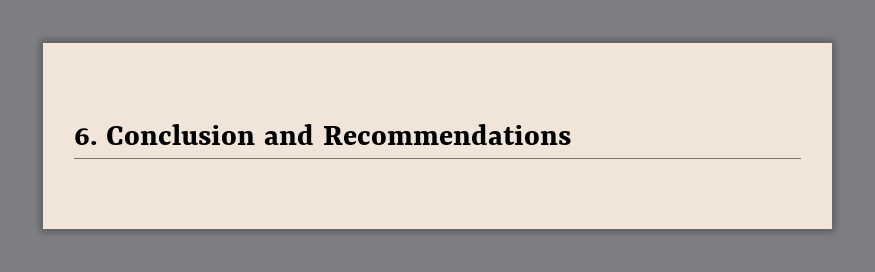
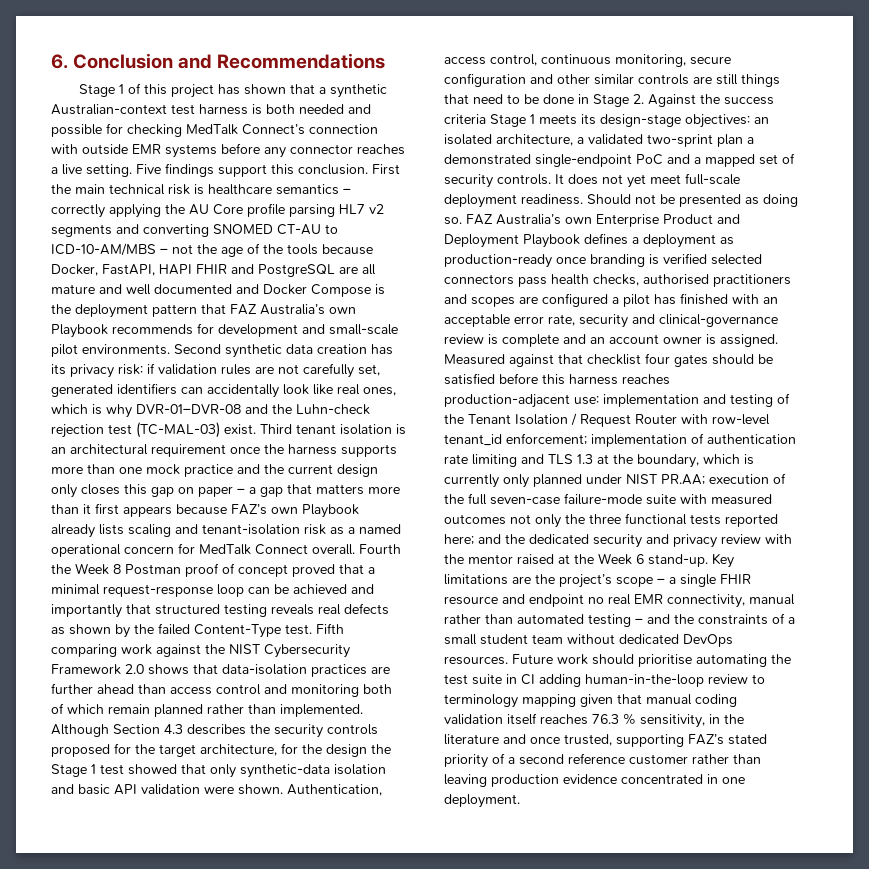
(571, 134) none -> [78,83,387,98] [51,104,371,115] [51,123,378,137] [51,143,405,158] [51,163,400,177] [51,184,351,195] [51,203,384,218] [51,224,338,237] [51,243,373,257] [51,264,376,277] [51,284,385,297] [51,304,356,318] [51,323,398,338] [51,344,393,358] [51,363,380,378] [51,383,396,398] [51,404,370,418] [51,422,406,438] [51,444,397,457] [51,464,378,477] [51,484,400,498] [51,503,359,518] [51,524,401,538] [51,543,401,557] [51,563,375,577] [51,584,374,597] [51,603,389,618] [51,623,344,638] [51,644,350,658] [51,664,390,677] [51,683,392,697] [51,703,363,717] [51,724,378,738] [51,743,391,757] [51,764,386,778] [51,784,382,796] [444,54,731,67] [444,73,780,87] [444,94,774,107] [444,114,769,128] [444,134,754,147] [444,153,795,167] [444,173,740,188] [444,194,798,208] [444,214,740,227] [444,233,734,248] [444,253,762,268] [444,274,791,287] [444,293,778,307] [444,314,778,328] [444,334,778,347] [444,353,773,367] [444,373,670,385] [444,393,790,408] [444,413,770,427] [444,433,796,447] [444,454,754,468] [444,473,786,488] [444,493,772,505] [444,513,778,528] [444,534,792,548] [444,553,734,568] [444,574,751,588] [444,594,795,608] [444,613,795,627] [444,634,733,647] [444,654,791,667] [444,674,765,687] [444,694,737,708] [444,713,744,728] [444,734,767,747] [444,753,761,768] [444,774,745,787] [444,794,520,808] // Stage 1 of this project has shown that a synthetic Australian-context test harness is both needed and possible for checking MedTalk Connect’s connection with outside EMR systems before any connector reaches a live setting. Five findings support this conclusion. First the main technical risk is healthcare semantics – correctly applying the AU Core profile parsing HL7 v2 segments and converting SNOMED CT-AU to ICD-10-AM/MBS – not the age of the tools because Docker, FastAPI, HAPI FHIR and PostgreSQL are all mature and well documented and Docker Compose is the deployment pattern that FAZ Australia’s own Playbook recommends for development and small-scale pilot environments. Second synthetic data creation has its privacy risk: if validation rules are not carefully set, generated identifiers can accidentally look like real ones, which is why DVR-01–DVR-08 and the Luhn-check rejection test (TC-MAL-03) exist. Third tenant isolation is an architectural requirement once the harness supports more than one mock practice and the current design only closes this gap on paper – a gap that matters more than it first appears because FAZ’s own Playbook already lists scaling and tenant-isolation risk as a named operational concern for MedTalk Connect overall. Fourth the Week 8 Postman proof of concept proved that a minimal request-response loop can be achieved and importantly that structured testing reveals real defects as shown by the failed Content-Type test. Fifth comparing work against the NIST Cybersecurity Framework 2.0 shows that data-isolation practices are further ahead than access control and monitoring both of which remain planned rather than implemented. Although Section 4.3 describes the security controls proposed for the target architecture, for the design the Stage 1 test showed that only synthetic-data isolation and basic API validation were shown. Authentication, access control, continuous monitoring, secure configuration and other similar controls are still things that need to be done in Stage 2. Against the success criteria Stage 1 meets its design-stage objectives: an isolated architecture, a validated two-sprint plan a demonstrated single-endpoint PoC and a mapped set of security controls. It does not yet meet full-scale deployment readiness. Should not be presented as doing so. FAZ Australia’s own Enterprise Product and Deployment Playbook defines a deployment as production-ready once branding is verified selected connectors pass health checks, authorised practitioners and scopes are configured a pilot has finished with an acceptable error rate, security and clinical-governance review is complete and an account owner is assigned. Measured against that checklist four gates should be satisfied before this harness reaches production-adjacent use: implementation and testing of the Tenant Isolation / Request Router with row-level tenant_id enforcement; implementation of authentication rate limiting and TLS 1.3 at the boundary, which is currently only planned under NIST PR.AA; execution of the full seven-case failure-mode suite with measured outcomes not only the three functional tests reported here; and the dedicated security and privacy review with the mentor raised at the Week 6 stand-up. Key limitations are the project’s scope – a single FHIR resource and endpoint no real EMR connectivity, manual rather than automated testing – and the constraints of a small student team without dedicated DevOps resources. Future work should prioritise automating the test suite in CI adding human-in-the-loop review to terminology mapping given that manual coding validation itself reaches 76.3 % sensitivity, in the literature and once trusted, supporting FAZ’s stated priority of a second reference customer rather than leaving production evidence concentrated in one deployment.

